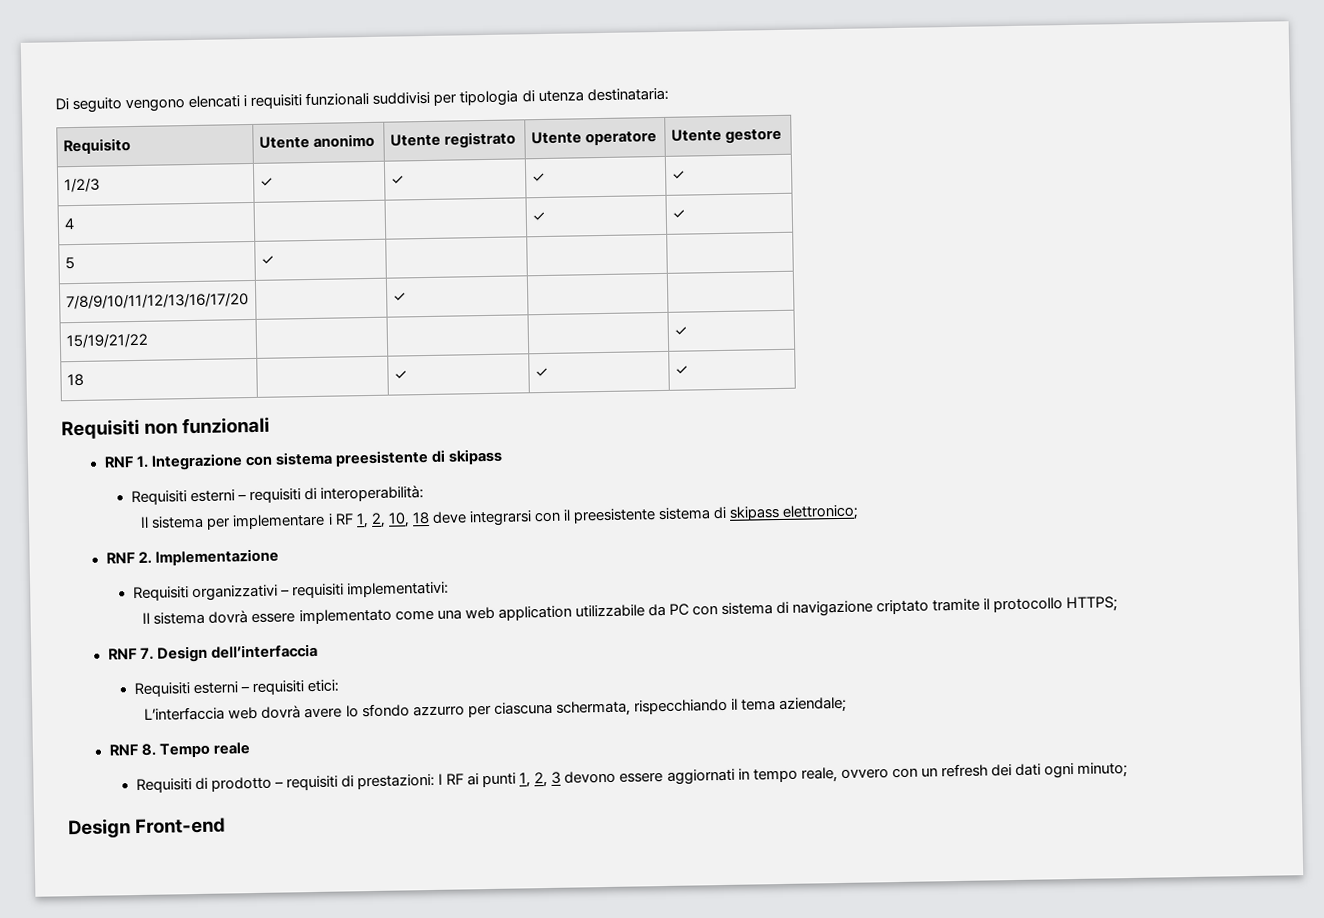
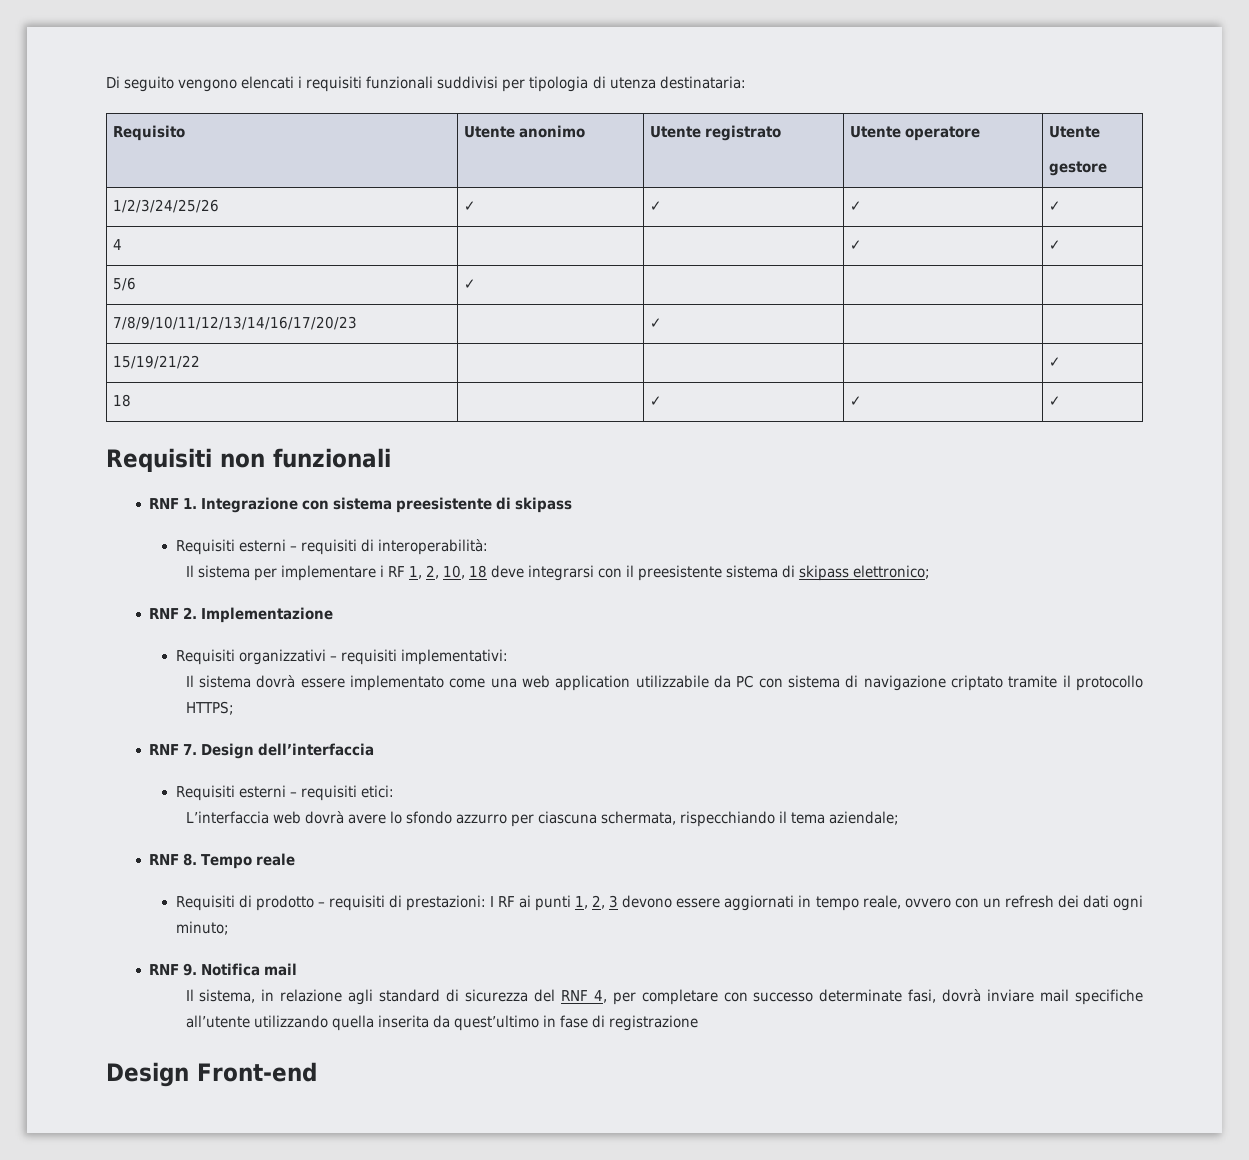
(722, 135) none -> (1101, 132) //
[63,177,100,193] 1/2/3 -> [113,199,220,213] 1/2/3/24/25/26
[64,257,75,270] 5 -> [113,277,137,291] 5/6
[65,292,249,310] 7/8/9/10/11/12/13/16/17/20 -> [113,316,358,330] 7/8/9/10/11/12/13/14/16/17/20/23
(1129, 770) none -> [149,963,298,976] [185,989,1144,1005] [185,1015,698,1031] // RNF 9. Notifica mail // Il sistema, in relazione agli standard di sicurezza del RNF 4, per completare con successo determinate fasi, dovrà inviare mail specifiche all’utente utilizzando quella inserita da quest’ultimo in fase di registrazione

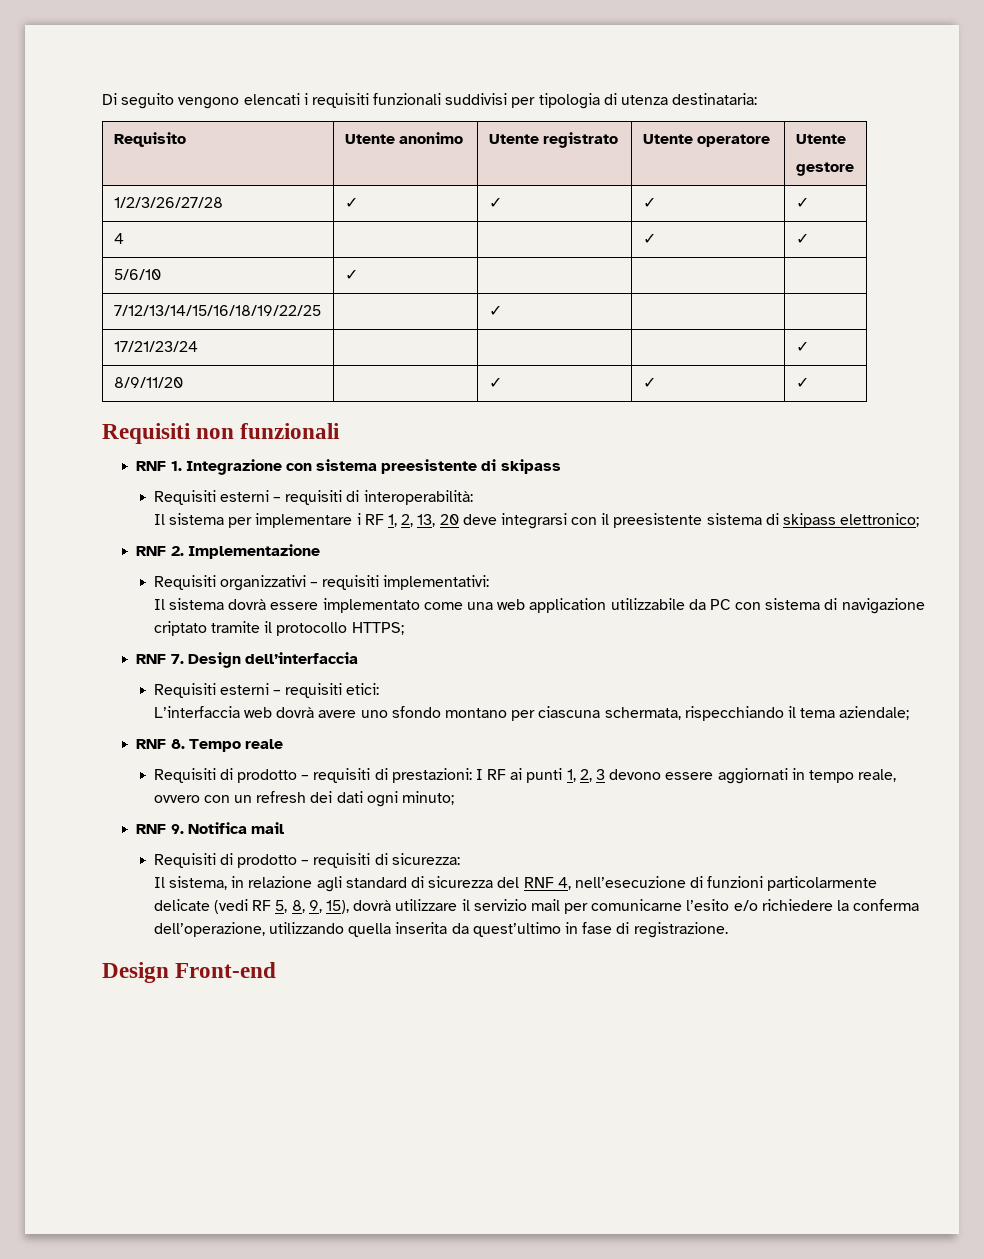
[113,199,220,213] 1/2/3/24/25/26 -> [113,197,223,208] 1/2/3/26/27/28
[113,277,137,291] 5/6 -> [113,269,161,280] 5/6/10
[113,316,358,330] 7/8/9/10/11/12/13/14/16/17/20/23 -> [113,305,321,316] 7/12/13/14/15/16/18/19/22/25
[113,355,201,369] [1049,357,1061,367] [113,394,132,407] 15/19/21/22 | | | | ✓ // 18 -> [113,341,198,352] [795,341,809,352] [113,377,183,388] 17/21/23/24 | | | | ✓ // 8/9/11/20
[442,565,487,579] 10, 18 -> [417,514,459,527] 13, 20
[389,811,507,824] lo sfondo azzurro -> [360,706,507,718] uno sfondo montano
(298, 969) none -> [153,853,460,868] // Requisiti di prodotto – requisiti di sicurezza:
[612,989,1144,1005] [185,1015,250,1028] per completare con successo determinate fasi, dovrà inviare mail specifiche all’utente -> [574,876,878,891] [153,899,920,914] [153,922,265,937] nell’esecuzione di funzioni particolarmente delicate (vedi RF 5, 8, 9, 15), dovrà utilizzare il servizio mail per comunicarne l’esito e/o richiedere la conferma dell’operazione,
[608,1015,698,1031] registrazione -> [633,922,728,938] registrazione.

